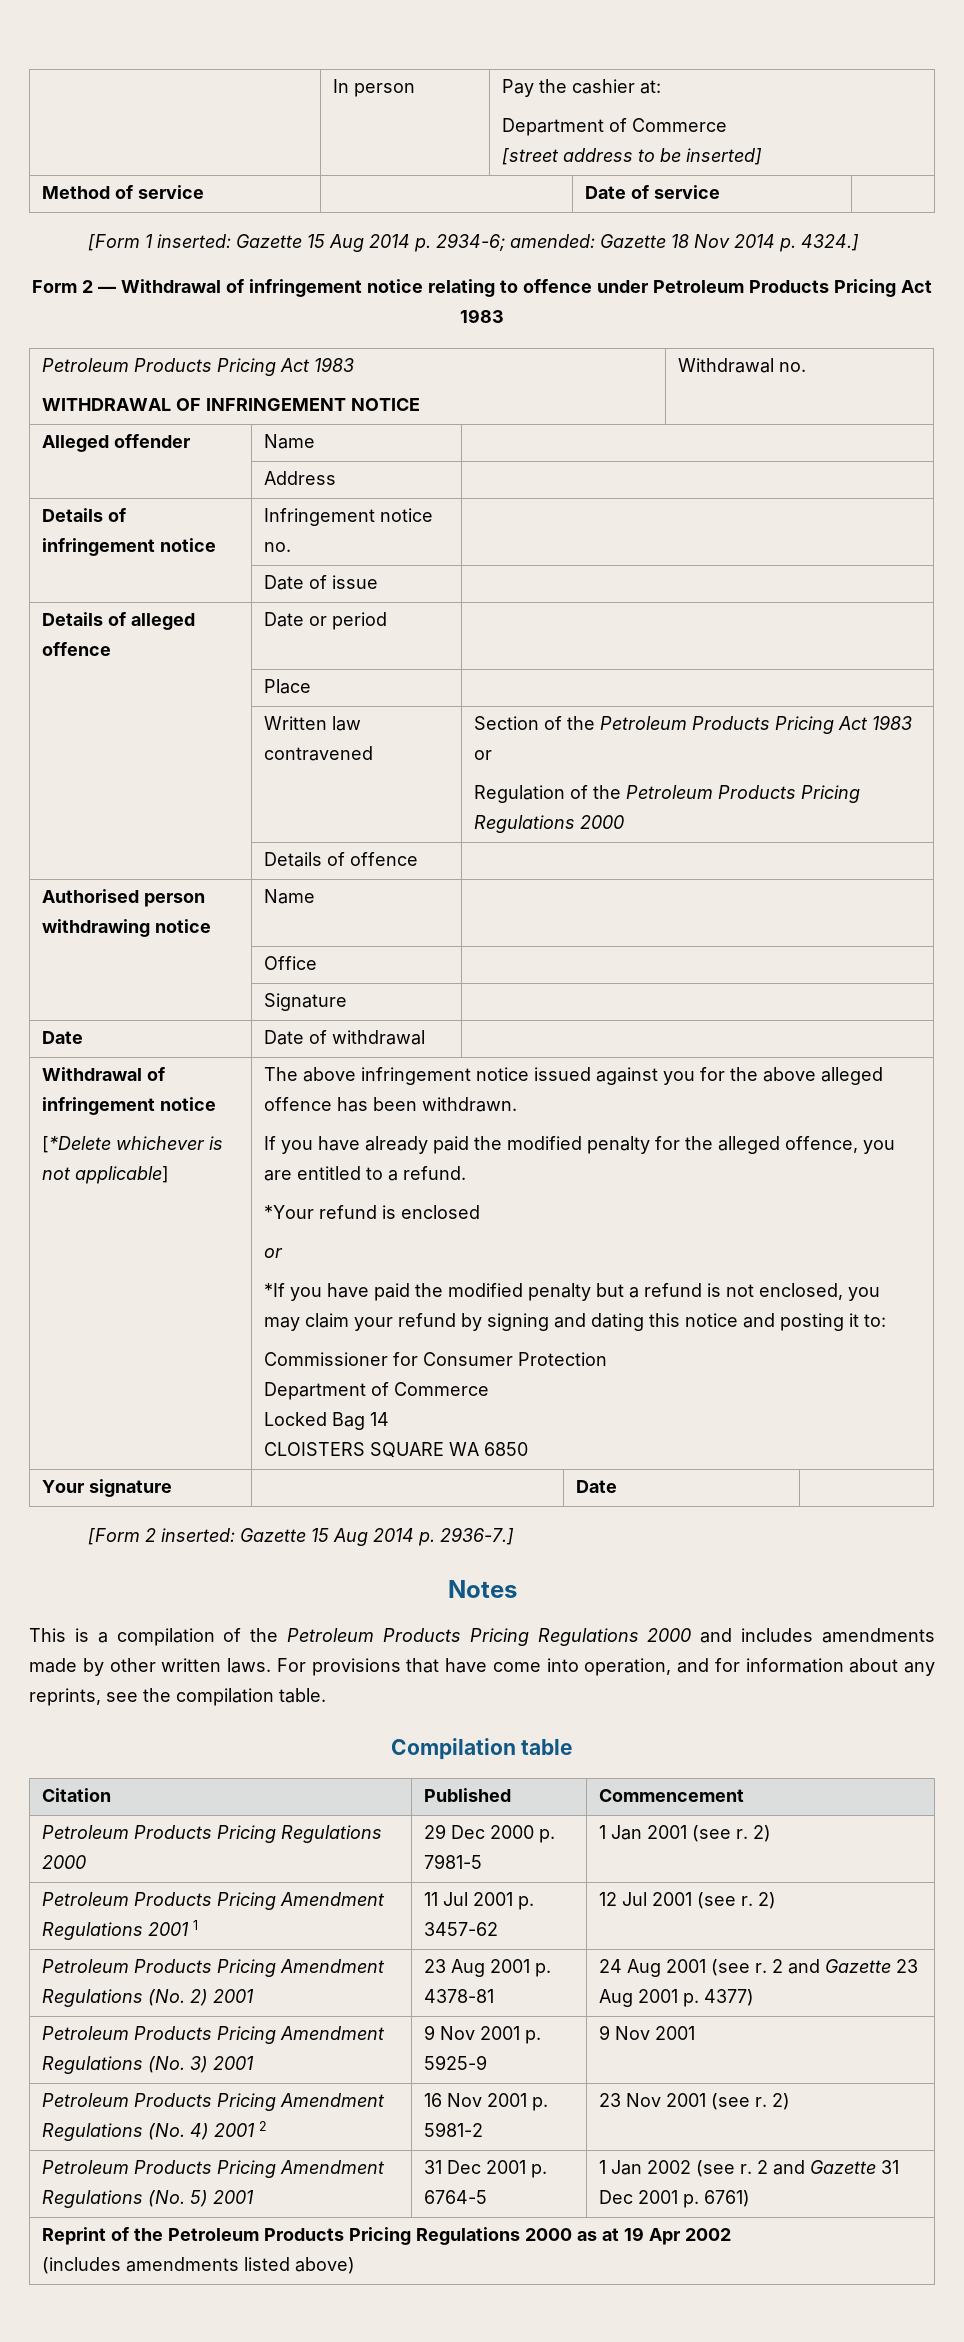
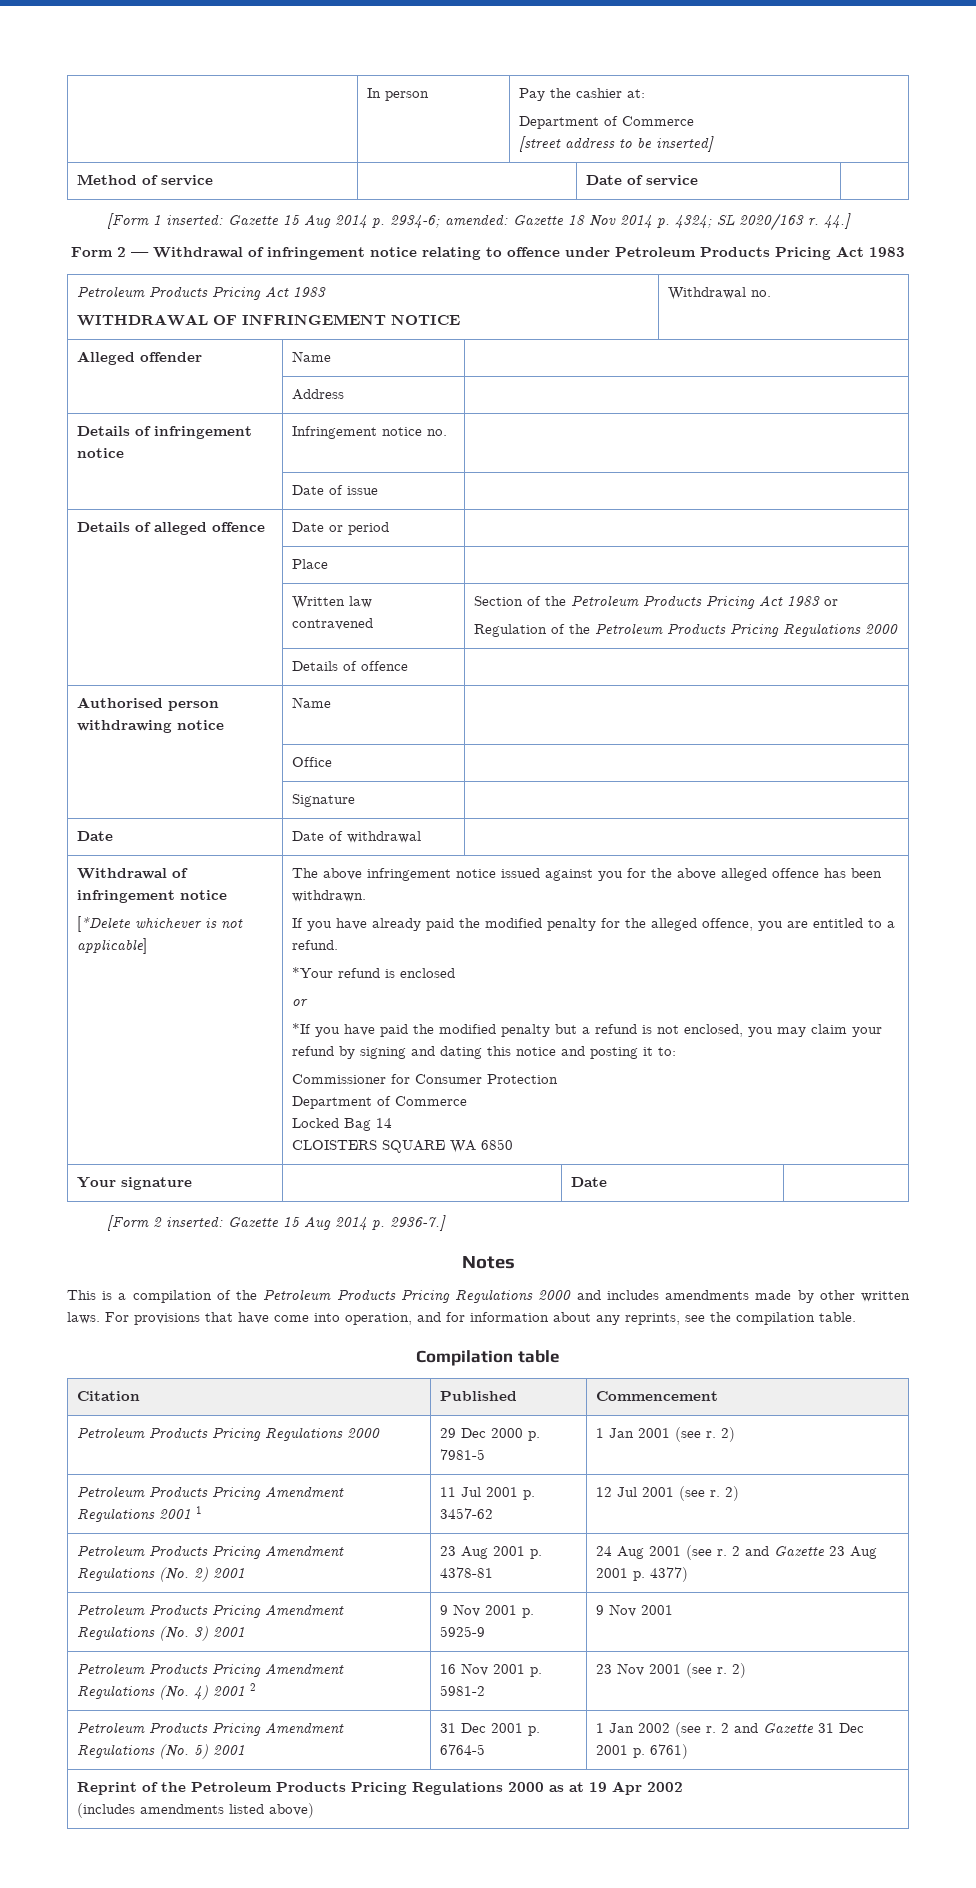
[800,234,859,251] 4324.] -> [674,213,851,231] 4324; SL 2020/163 r. 44.]

